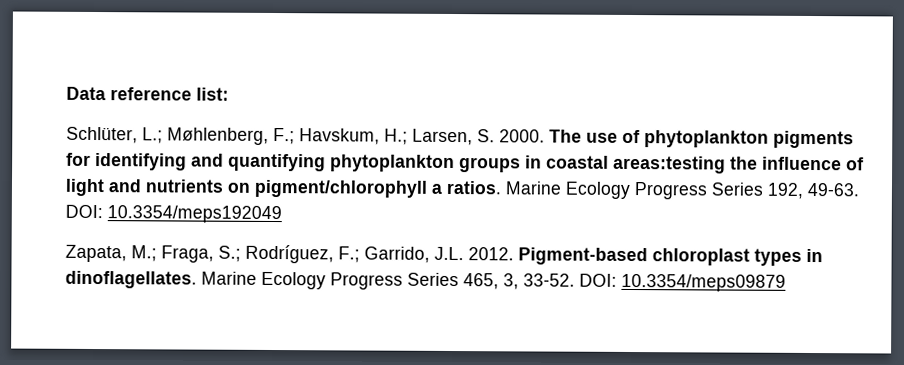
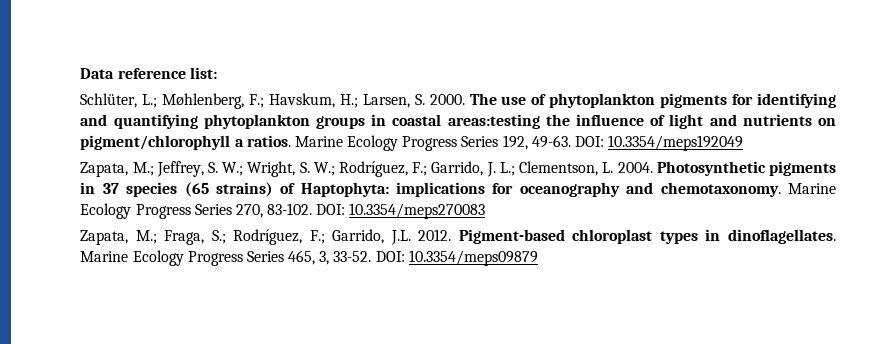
(282, 214) none -> [80,161,836,177] [80,182,836,197] [80,203,486,219] // Zapata, M.; Jeffrey, S. W.; Wright, S. W.; Rodríguez, F.; Garrido, J. L.; Clementson, L. 2004. Photosynthetic pigments in 37 species (65 strains) of Haptophyta: implications for oceanography and chemotaxonomy. Marine Ecology Progress Series 270, 83-102. DOI: 10.3354/meps270083

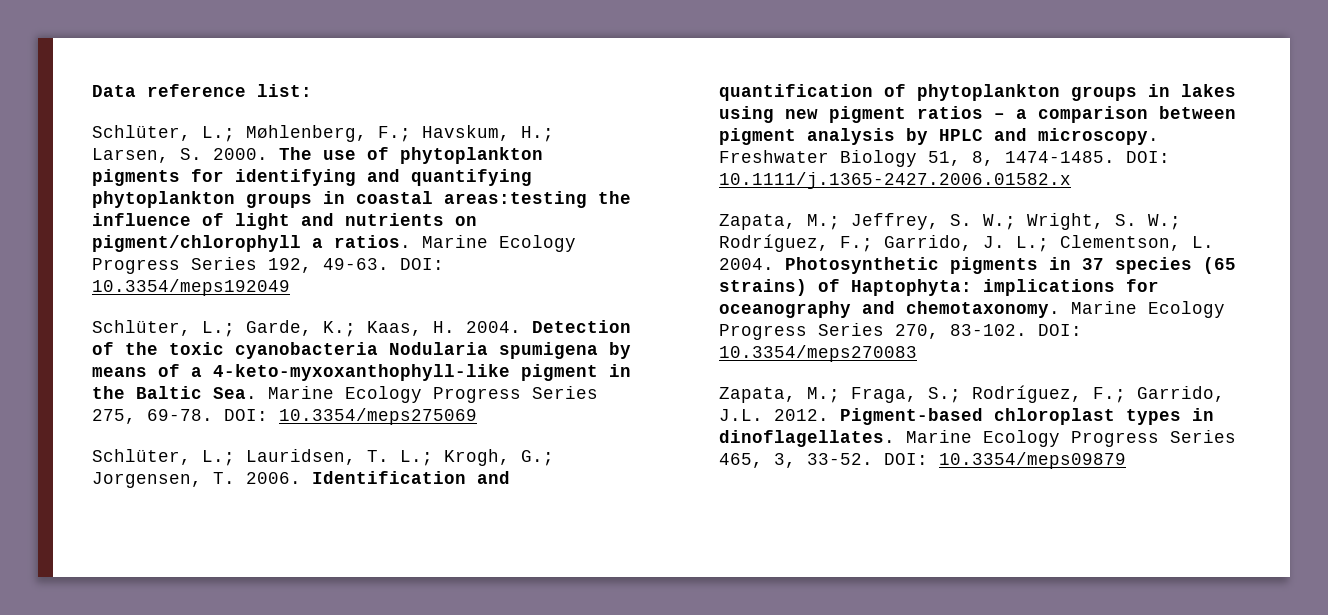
(744, 143) none -> [92,320,632,337] [92,342,632,359] [92,364,632,381] [92,386,599,403] [92,408,478,425] [92,449,555,466] [92,471,511,488] [719,84,1237,101] [719,106,1237,123] [719,128,1160,145] [719,150,1171,167] [719,172,1072,189] // Schlüter, L.; Garde, K.; Kaas, H. 2004. Detection of the toxic cyanobacteria Nodularia spumigena by means of a 4-keto-myxoxanthophyll-like pigment in the Baltic Sea. Marine Ecology Progress Series 275, 69-78. DOI: 10.3354/meps275069 // Schlüter, L.; Lauridsen, T. L.; Krogh, G.; Jorgensen, T. 2006. Identification and quantification of phytoplankton groups in lakes using new pigment ratios – a comparison between pigment analysis by HPLC and microscopy. Freshwater Biology 51, 8, 1474-1485. DOI: 10.1111/j.1365-2427.2006.01582.x

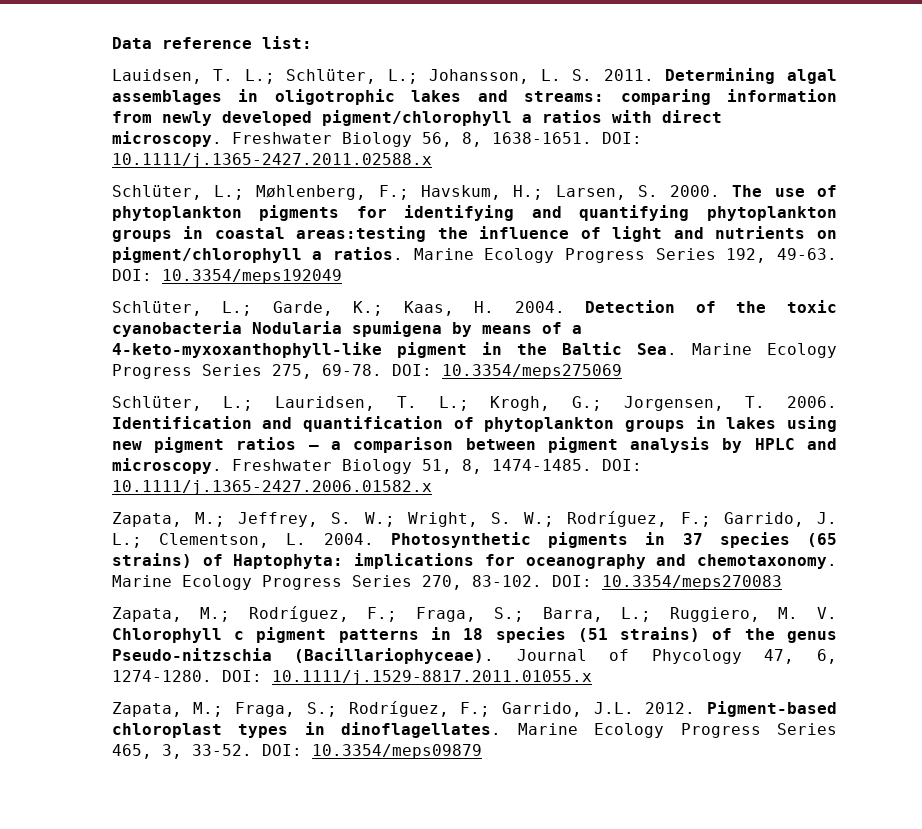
(313, 90) none -> [111,68,838,84] [111,89,837,105] [111,110,722,126] [111,131,642,147] [111,153,432,168] // Lauidsen, T. L.; Schlüter, L.; Johansson, L. S. 2011. Determining algal assemblages in oligotrophic lakes and streams: comparing information from newly developed pigment/chlorophyll a ratios with direct microscopy. Freshwater Biology 56, 8, 1638-1651. DOI: 10.1111/j.1365-2427.2011.02588.x
(918, 353) none -> [111,606,838,622] [111,627,837,643] [111,648,837,664] [111,670,592,685] // Zapata, M.; Rodríguez, F.; Fraga, S.; Barra, L.; Ruggiero, M. V. Chlorophyll c pigment patterns in 18 species (51 strains) of the genus Pseudo-nitzschia (Bacillariophyceae). Journal of Phycology 47, 6, 1274-1280. DOI: 10.1111/j.1529-8817.2011.01055.x

